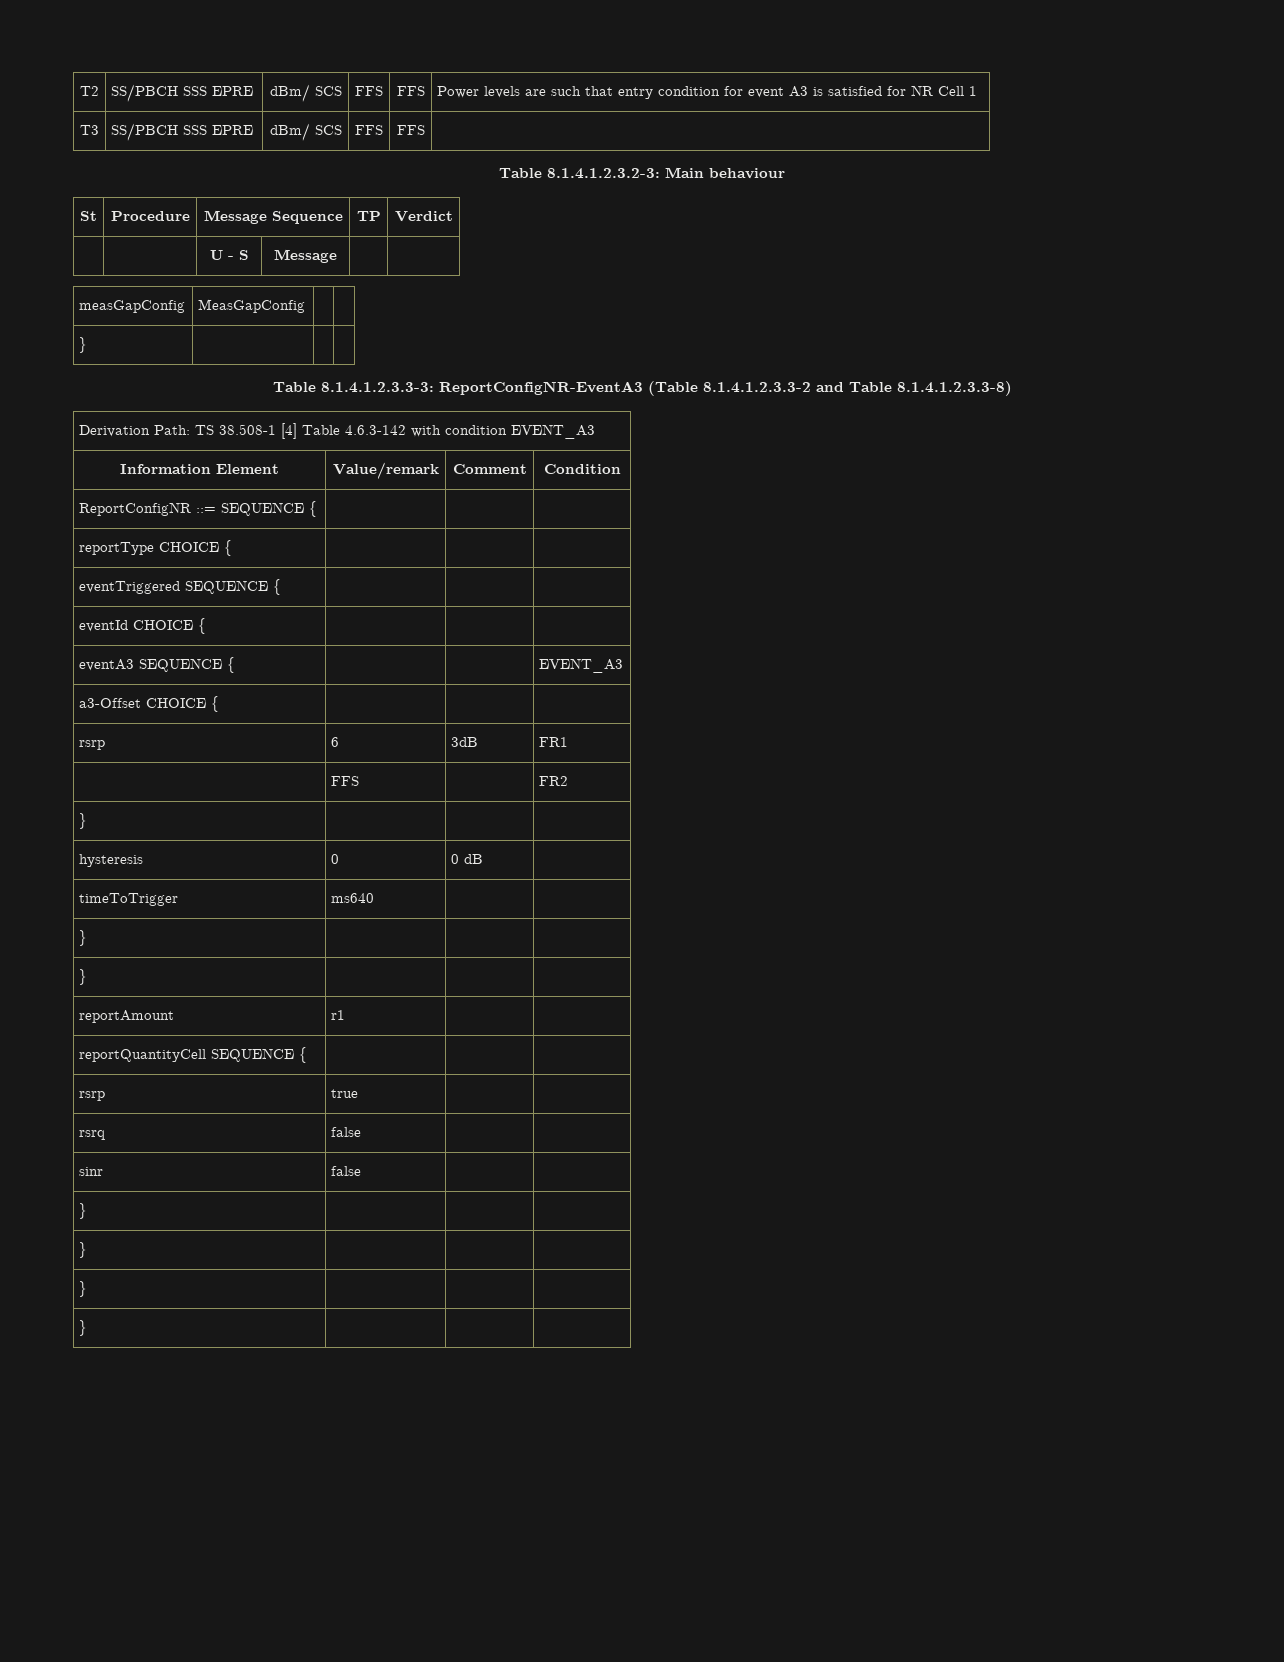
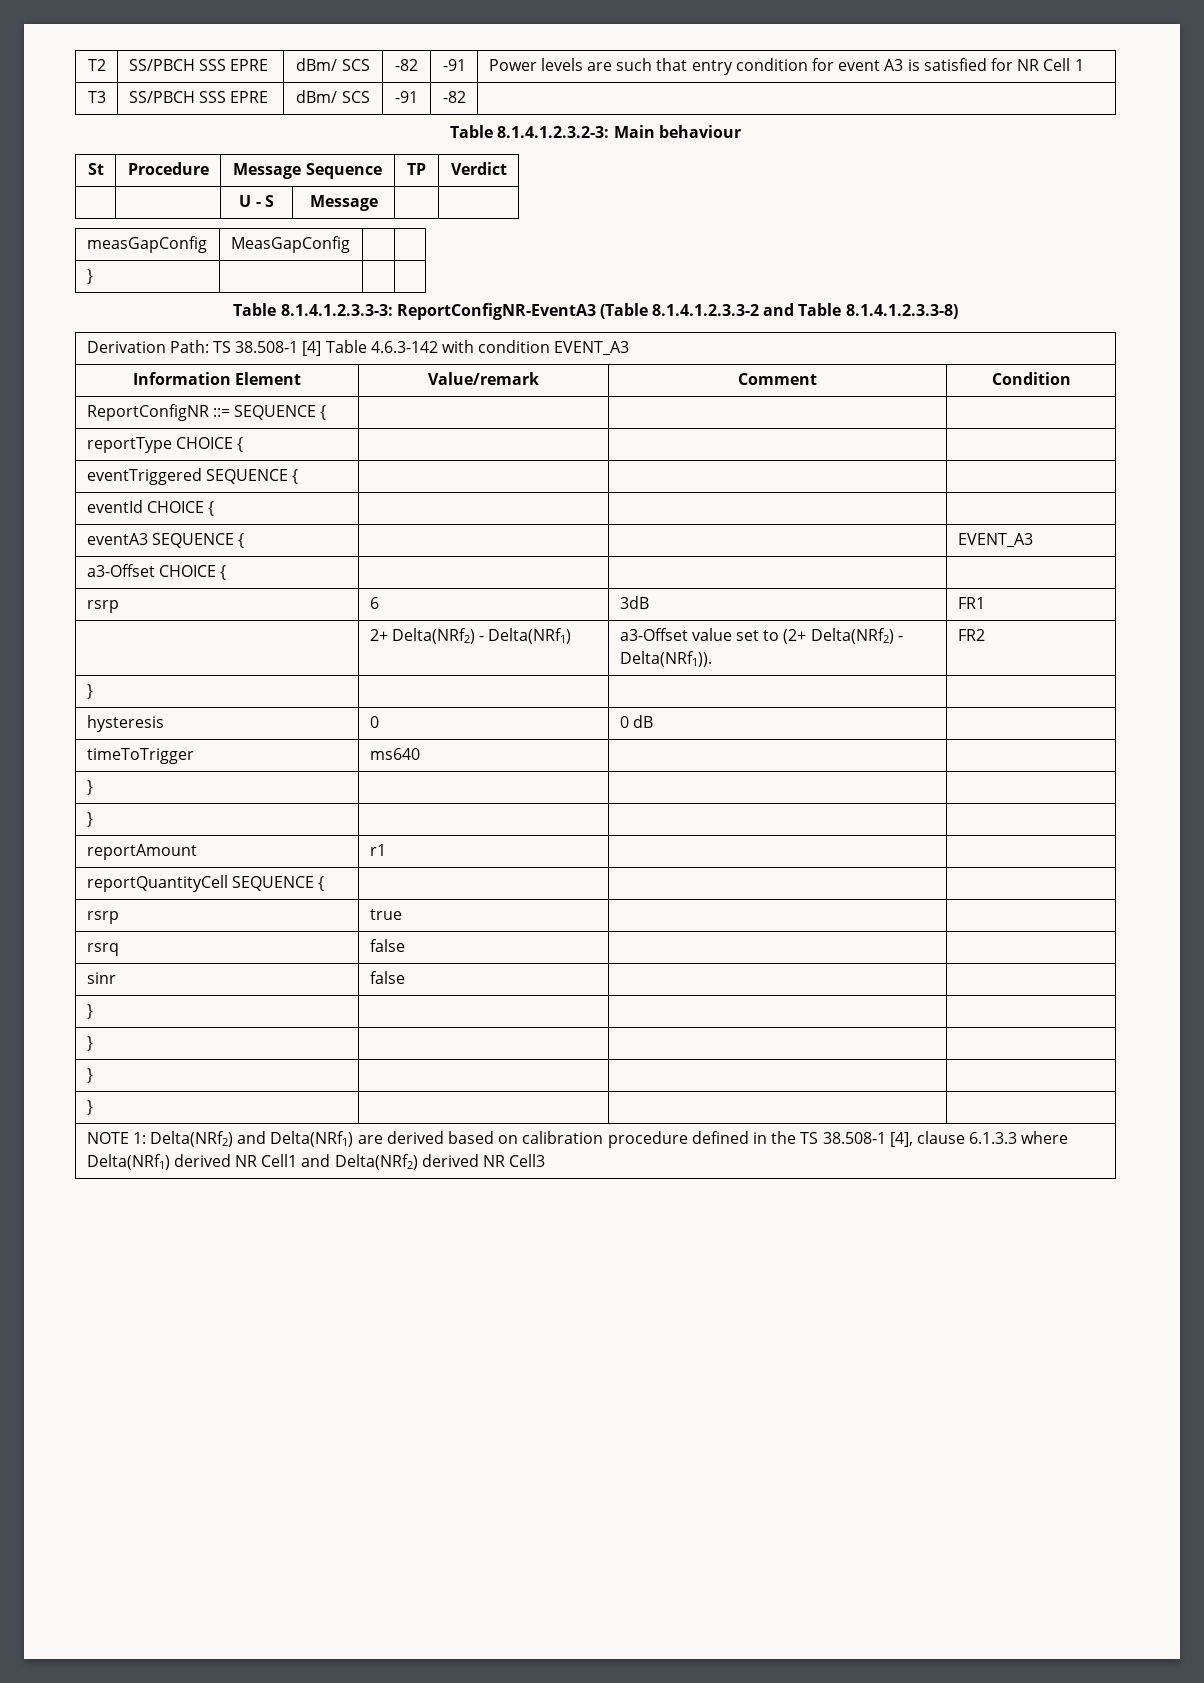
[355,86,383,96] [396,86,425,96] FFS | FFS -> [395,59,418,71] [442,59,466,71] -82 | -91
[355,125,383,135] [396,125,425,135] FFS | FFS -> [395,91,418,103] [442,91,466,103] -91 | -82
[331,776,360,786] FFS | -> [369,628,572,644] [619,628,903,644] [619,651,712,667] 2+ Delta(NRf2) - Delta(NRf1) | a3-Offset value set to (2+ Delta(NRf2) - Delta(NRf1)).
(88, 1328) none -> [86,1131,1069,1148] [86,1154,546,1170] // NOTE 1: Delta(NRf2) and Delta(NRf1) are derived based on calibration procedure defined in the TS 38.508-1 [4], clause 6.1.3.3 where Delta(NRf1) derived NR Cell1 and Delta(NRf2) derived NR Cell3

